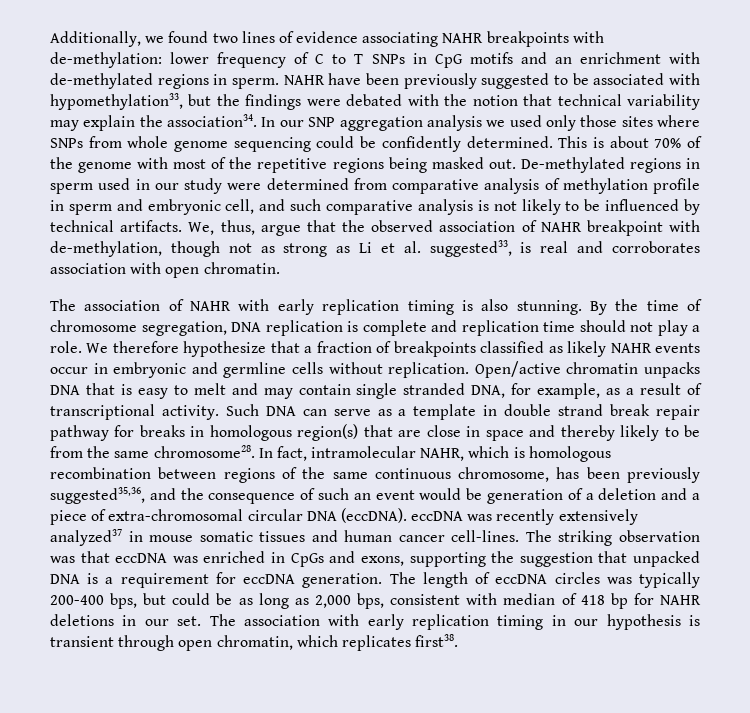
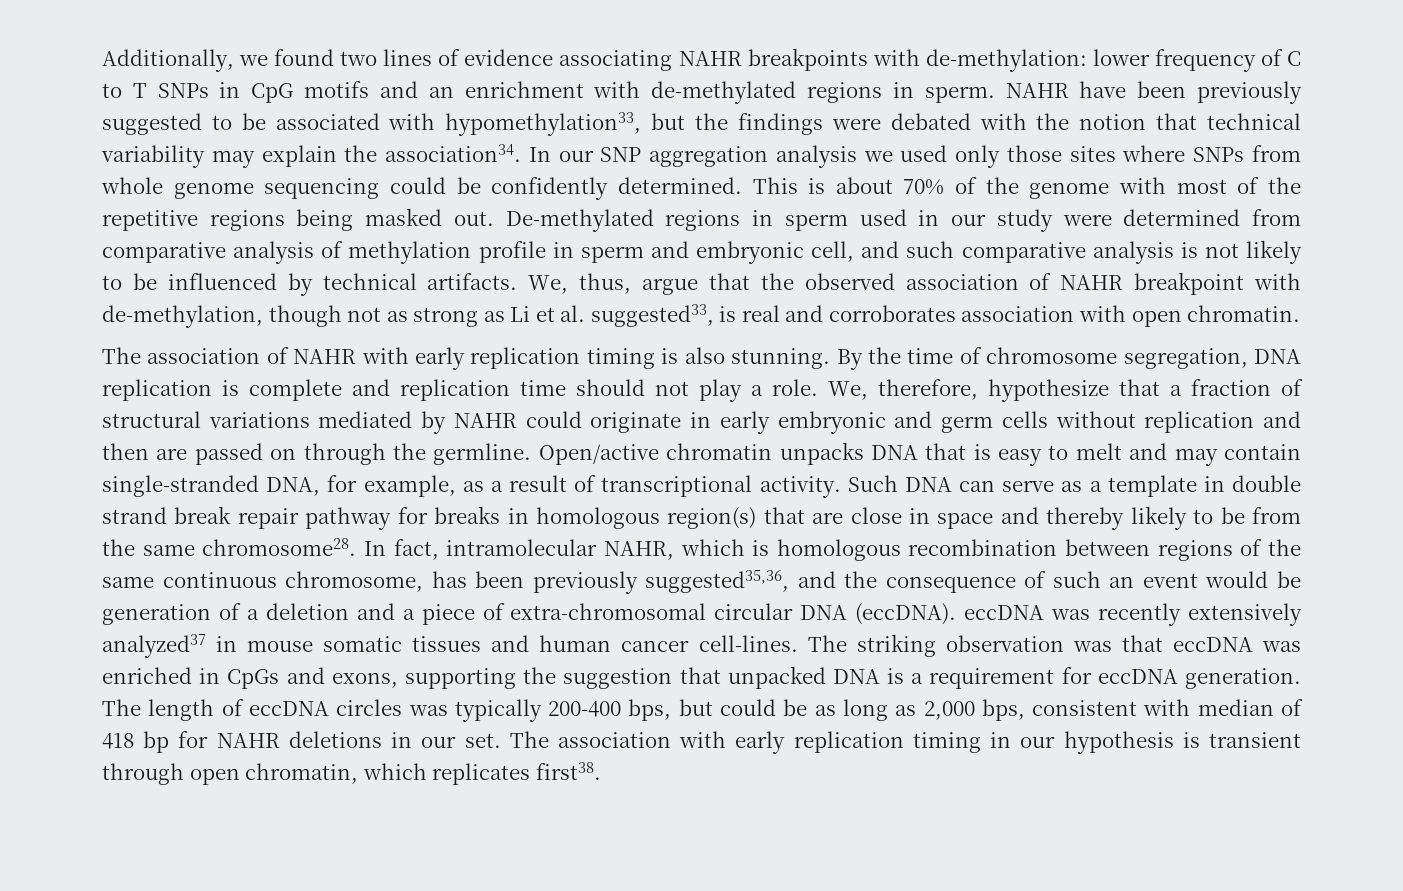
[86,341,179,353] We therefore -> [828,379,978,400] We, therefore,
[393,341,700,357] [50,363,108,374] breakpoints classified as likely NAHR events occur in -> [102,411,770,434] structural variations mediated by NAHR could originate in early
[223,362,287,378] germline -> [941,416,994,433] germ
[388,362,470,378] replication. -> [1144,411,1302,433] [102,443,532,465] replication and then are passed on through the germline.
[356,383,466,399] single stranded -> [102,475,259,497] single-stranded

